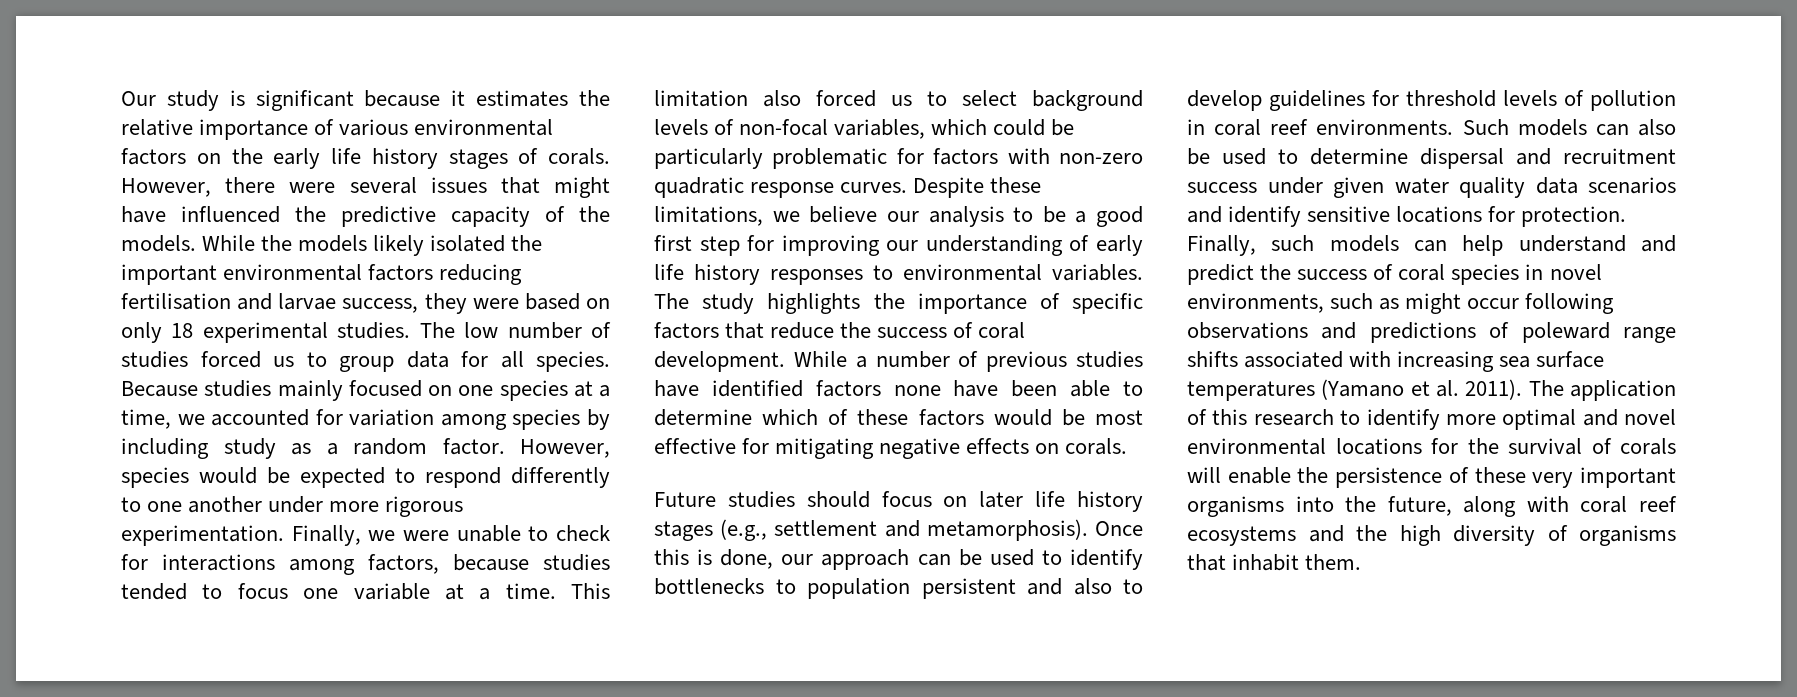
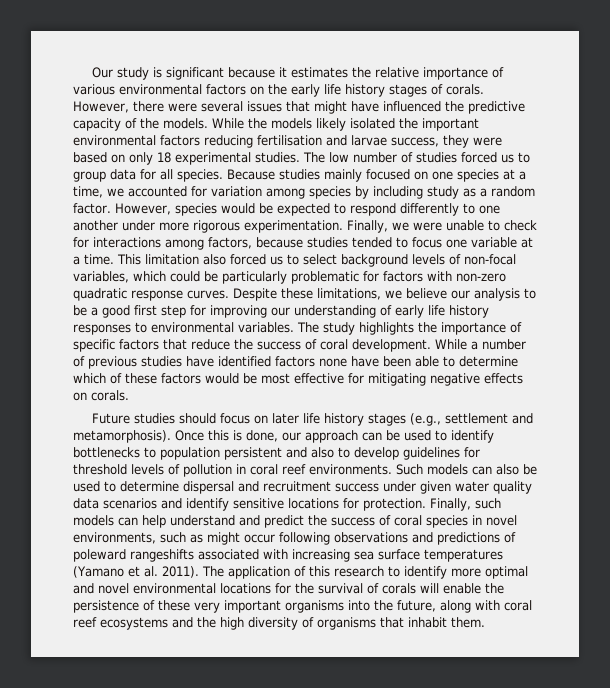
[1623,327,1676,343] [1187,351,1238,367] range shifts -> [130,549,194,562] rangeshifts

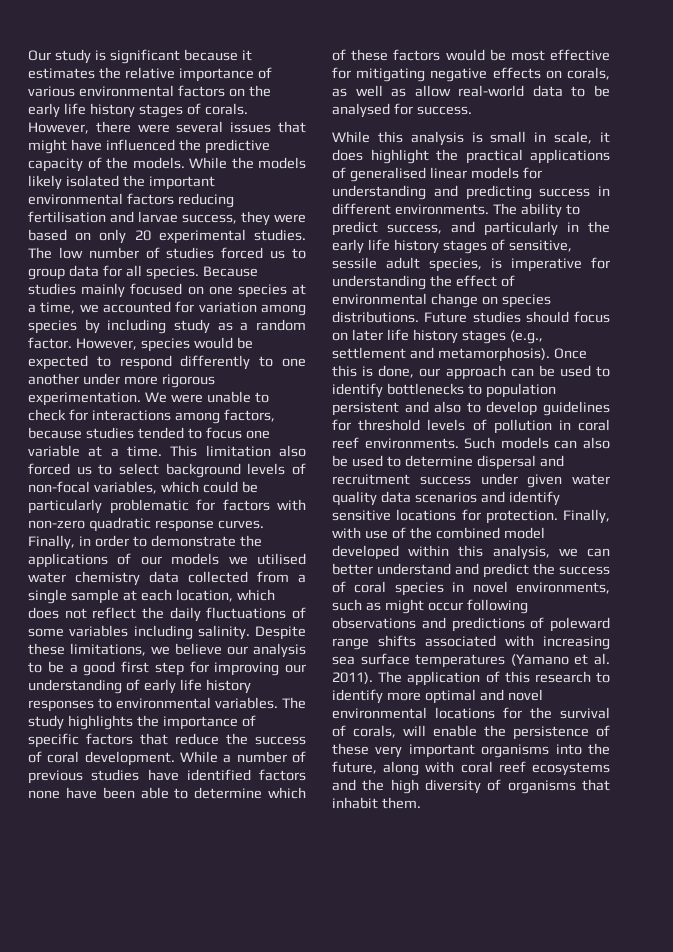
[157,152,171,163] 18 -> [134,230,151,241] 20
[347,220,409,233] Finally, we -> [144,392,167,403] We
(229, 294) none -> [28,535,262,550] [28,553,306,568] [28,571,306,586] [28,589,275,604] [28,607,306,622] [28,625,250,640] Finally, in order to demonstrate the applications of our models we utilised water chemistry data collected from a single sample at each location, which does not reflect the daily fluctuations of some variables including salinity.
[91,390,129,401] corals. // -> [567,67,610,80] [332,85,610,97] [332,103,472,118] [332,131,610,146] [332,149,610,164] [332,167,542,182] [332,185,610,200] [332,203,580,218] [332,221,610,236] [332,239,572,254] [332,257,610,272] [332,275,515,290] [332,293,551,308] [332,311,419,323] corals, as well as allow real-world data to be analysed for success. // While this analysis is small in scale, it does highlight the practical applications of generalised linear models for understanding and predicting success in different environments. The ability to predict success, and particularly in the early life history stages of sensitive, sessile adult species, is imperative for understanding the effect of environmental change on species distributions.
[475,498,501,509] [73,515,166,528] such models can help -> [332,527,545,539] [332,545,610,560] [332,563,373,575] with use of the combined model developed within this analysis, we can better
[130,549,194,562] rangeshifts -> [332,635,416,650] range shifts
[382,583,416,594] corals -> [353,725,396,738] corals,

